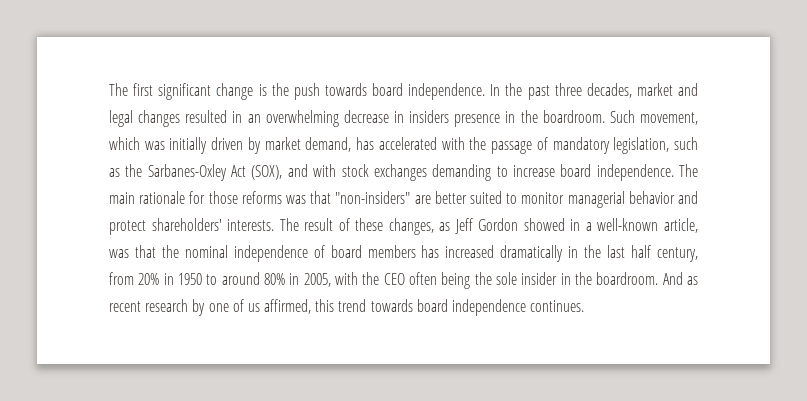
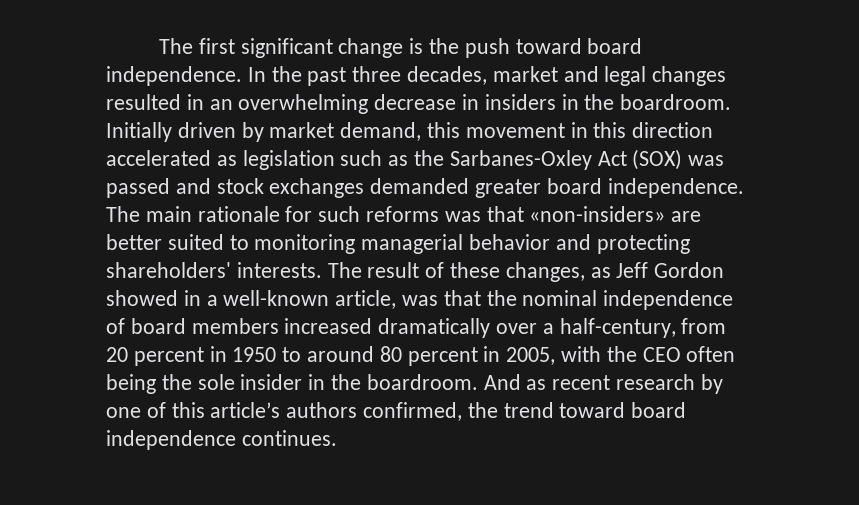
[324,83,367,96] towards -> [515,38,582,54] toward
[454,110,699,127] [109,137,670,154] presence in the boardroom. Such movement, which was initially driven by market demand, has accelerated with the passage of mandatory legislation, -> [561,94,732,110] [106,122,714,142] [106,150,335,170] in the boardroom. Initially driven by market demand, this movement in this direction accelerated as legislation
[251,164,555,181] (SOX), and with stock exchanges demanding to increase -> [632,149,725,170] [106,178,542,198] (SOX) was passed and stock exchanges demanded greater
[208,191,238,204] those -> [318,206,361,222] such
[335,191,411,204] "non-insiders" -> [529,206,666,222] «non-insiders»
[521,192,565,204] monitor -> [254,234,356,254] monitoring
[109,220,146,235] protect -> [596,234,690,254] protecting
[421,245,440,258] has -> (279, 326) none
[568,245,698,262] [109,272,160,285] in the last half century, from 20% -> [496,318,727,338] [106,347,204,366] over a half-century, from 20 percent
[264,273,285,285] 80% -> [379,346,478,366] 80 percent
[247,299,413,314] us affirmed, this trend towards -> [171,402,626,421] this article’s authors confirmed, the trend toward

